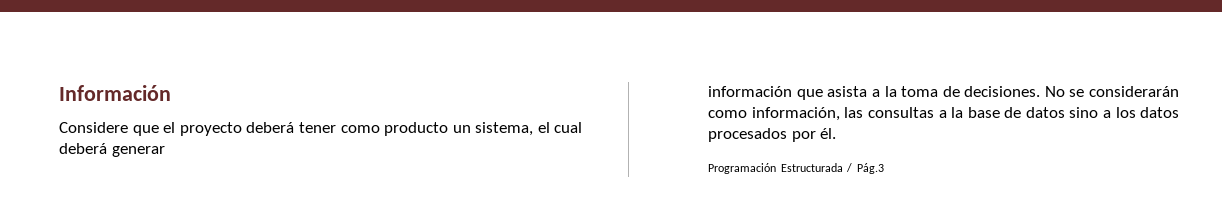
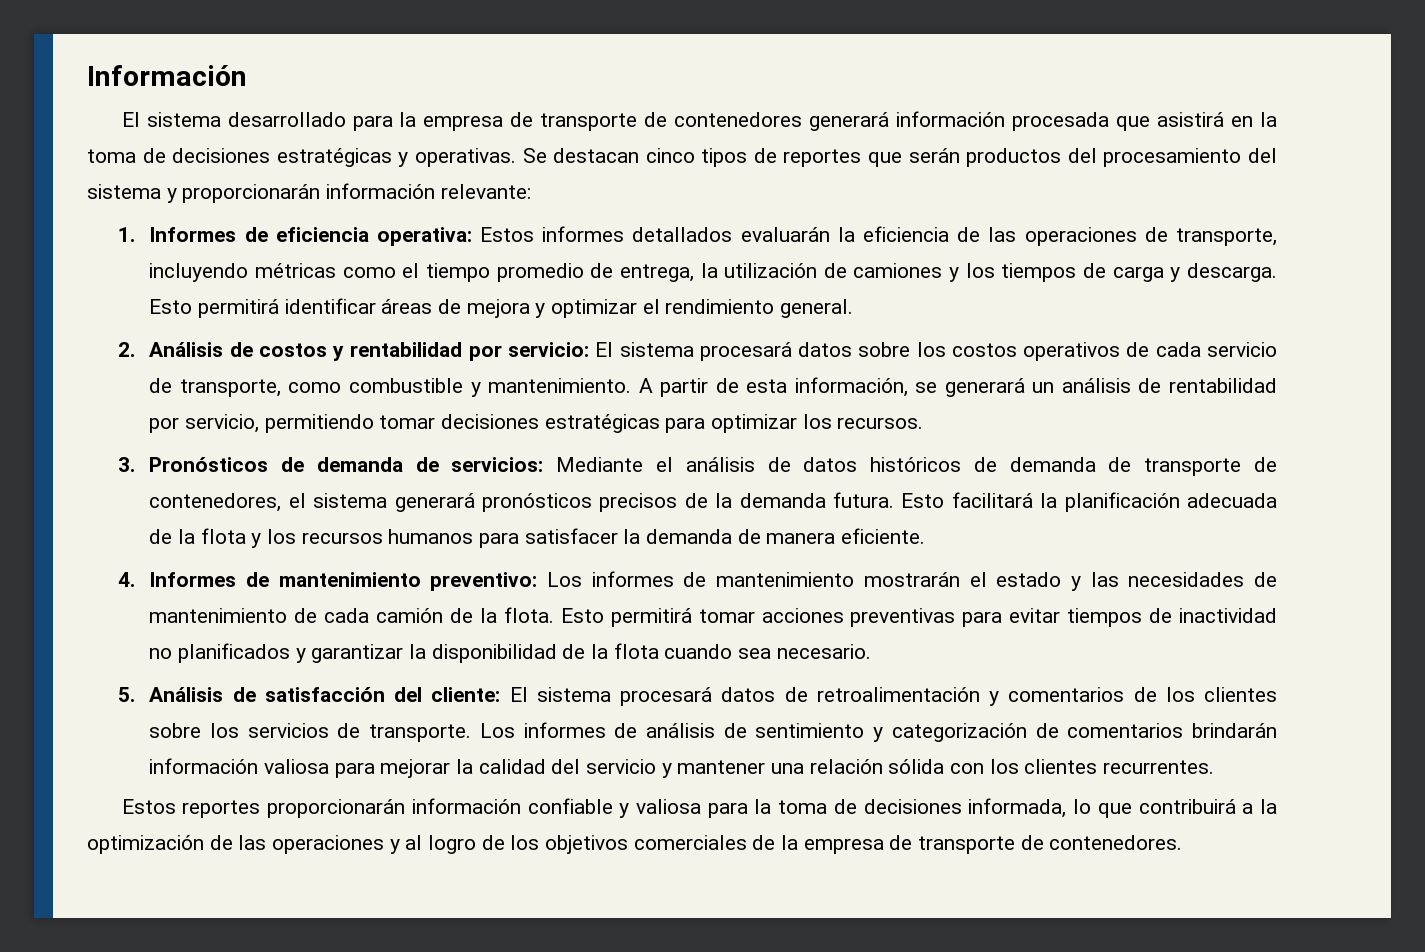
[59,122,583,136] [59,143,165,157] [708,86,1180,100] [708,107,1180,121] [708,128,837,142] [708,163,884,174] Considere que el proyecto deberá tener como producto un sistema, el cual deberá generar // información que asista a la toma de decisiones. No se considerarán como información, las consultas a la base de datos sino a los datos procesados por él. // Programación Estructurada / Pág.3 -> [121,111,1278,131] [87,148,1277,167] [87,183,531,203] [118,226,1277,246] [149,263,1278,282] [149,298,854,318] [118,342,1277,361] [149,377,1278,397] [149,414,924,433] [118,457,1277,476] [149,492,1278,512] [149,528,926,548] [118,571,1277,591] [149,607,1278,627] [149,643,871,663] [118,687,1277,706] [149,722,1278,742] [149,758,1215,778] [121,798,1278,818] [87,835,1183,854] El sistema desarrollado para la empresa de transporte de contenedores generará información procesada que asistirá en la toma de decisiones estratégicas y operativas. Se destacan cinco tipos de reportes que serán productos del procesamiento del sistema y proporcionarán información relevante: // 1. Informes de eficiencia operativa: Estos informes detallados evaluarán la eficiencia de las operaciones de transporte, incluyendo métricas como el tiempo promedio de entrega, la utilización de camiones y los tiempos de carga y descarga. Esto permitirá identificar áreas de mejora y optimizar el rendimiento general. // 2. Análisis de costos y rentabilidad por servicio: El sistema procesará datos sobre los costos operativos de cada servicio de transporte, como combustible y mantenimiento. A partir de esta información, se generará un análisis de rentabilidad por servicio, permitiendo tomar decisiones estratégicas para optimizar los recursos. // 3. Pronósticos de demanda de servicios: Mediante el análisis de datos históricos de demanda de transporte de contenedores, el sistema generará pronósticos precisos de la demanda futura. Esto facilitará la planificación adecuada de la flota y los recursos humanos para satisfacer la demanda de manera eficiente. // 4. Informes de mantenimiento preventivo: Los informes de mantenimiento mostrarán el estado y las necesidades de mantenimiento de cada camión de la flota. Esto permitirá tomar acciones preventivas para evitar tiempos de inactividad no planificados y garantizar la disponibilidad de la flota cuando sea necesario. // 5. Análisis de satisfacción del cliente: El sistema procesará datos de retroalimentación y comentarios de los clientes sobre los servicios de transporte. Los informes de análisis de sentimiento y categorización de comentarios brindarán información valiosa para mejorar la calidad del servicio y mantener una relación sólida con los clientes recurrentes. // Estos reportes proporcionarán información confiable y valiosa para la toma de decisiones informada, lo que contribuirá a la optimización de las operaciones y al logro de los objetivos comerciales de la empresa de transporte de contenedores.

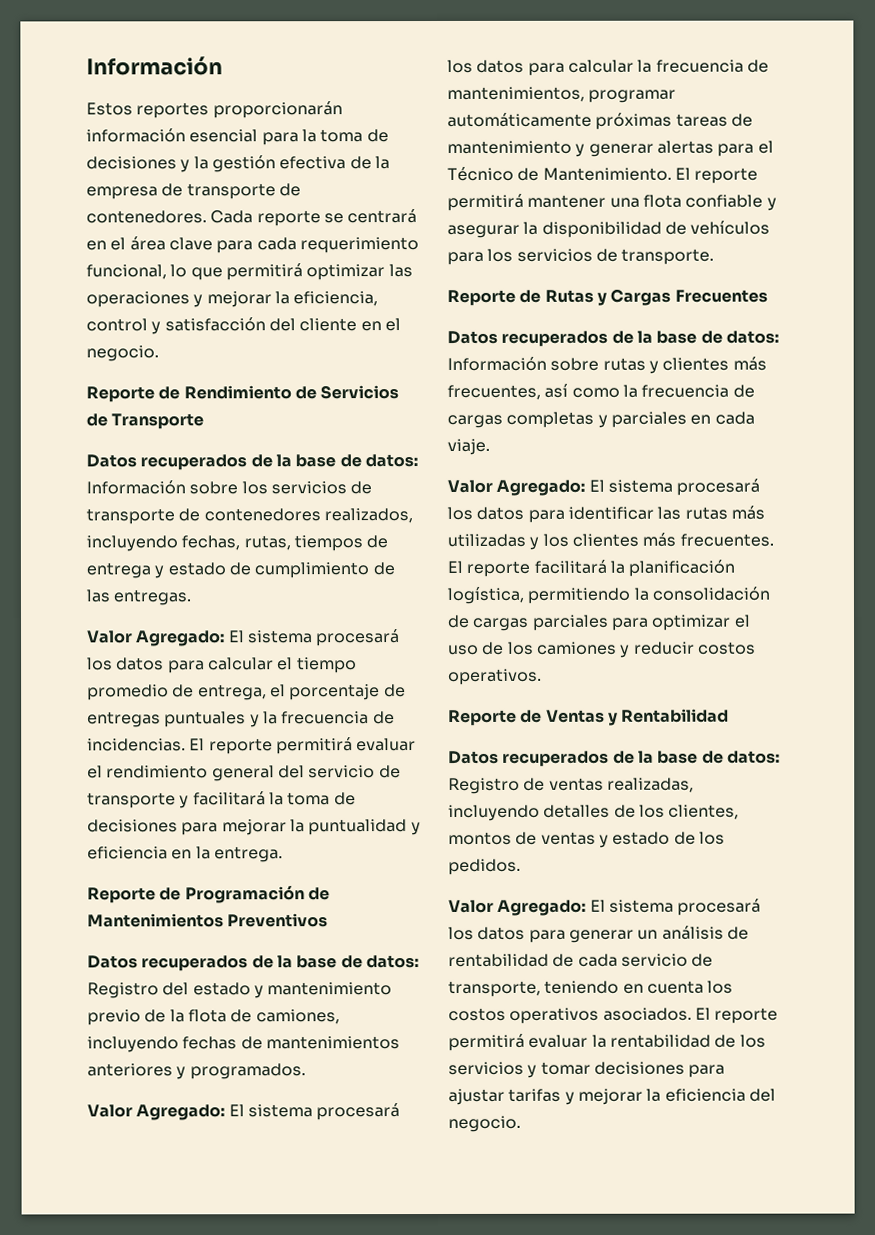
[87,65,247,86] [121,111,1278,131] [87,148,1277,167] [87,183,531,203] [118,226,1277,246] [149,263,1278,282] [149,298,854,318] [118,342,1277,361] [149,377,1278,397] [149,414,924,433] [118,457,1277,476] [149,492,1278,512] [149,528,926,548] [118,571,1277,591] [149,607,1278,627] [149,643,871,663] [118,687,1277,706] [149,722,1278,742] [149,758,1215,778] Información // El sistema desarrollado para la empresa de transporte de contenedores generará información procesada que asistirá en la toma de decisiones estratégicas y operativas. Se destacan cinco tipos de reportes que serán productos del procesamiento del sistema y proporcionarán información relevante: // 1. Informes de eficiencia operativa: Estos informes detallados evaluarán la eficiencia de las operaciones de transporte, incluyendo métricas como el tiempo promedio de entrega, la utilización de camiones y los tiempos de carga y descarga. Esto permitirá identificar áreas de mejora y optimizar el rendimiento general. // 2. Análisis de costos y rentabilidad por servicio: El sistema procesará datos sobre los costos operativos de cada servicio de transporte, como combustible y mantenimiento. A partir de esta información, se generará un análisis de rentabilidad por servicio, permitiendo tomar decisiones estratégicas para optimizar los recursos. // 3. Pronósticos de demanda de servicios: Mediante el análisis de datos históricos de demanda de transporte de contenedores, el sistema generará pronósticos precisos de la demanda futura. Esto facilitará la planificación adecuada de la flota y los recursos humanos para satisfacer la demanda de manera eficiente. // 4. Informes de mantenimiento preventivo: Los informes de mantenimiento mostrarán el estado y las necesidades de mantenimiento de cada camión de la flota. Esto permitirá tomar acciones preventivas para evitar tiempos de inactividad no planificados y garantizar la disponibilidad de la flota cuando sea necesario. // 5. Análisis de satisfacción del cliente: El sistema procesará datos de retroalimentación y comentarios de los clientes sobre los servicios de transporte. Los informes de análisis de sentimiento y categorización de comentarios brindarán información valiosa para mejorar la calidad del servicio y mantener una relación sólida con los clientes recurrentes. -> [86,56,223,76] Información
[527,798,701,818] confiable y valiosa -> [189,129,259,143] esencial
[968,798,1278,818] [87,835,747,854] informada, lo que contribuirá a la optimización de las operaciones y al logro de los objetivos comerciales -> [180,155,347,173] y la gestión efectiva
(1183, 842) none -> [210,209,418,227] [86,236,419,254] [86,263,413,281] [86,291,379,308] [86,317,401,335] [86,345,159,362] [86,385,400,403] [86,413,205,430] [86,454,418,471] [86,480,373,495] [86,508,413,525] [86,535,389,552] [86,562,395,579] [86,589,192,606] [87,629,401,647] [87,657,357,674] [87,684,406,701] [87,711,395,728] [87,737,417,755] [87,765,401,782] [87,791,356,809] [87,819,421,836] [87,846,283,863] [87,885,330,904] [87,913,329,928] [87,955,419,972] [87,982,393,999] [87,1009,340,1026] [87,1036,400,1053] [87,1063,306,1080] [87,1103,401,1121] [447,59,769,76] [447,86,677,103] [447,112,753,130] [447,140,774,157] [447,166,759,184] [447,193,777,211] [447,220,771,238] [447,248,715,265] [447,288,768,306] [447,330,779,347] [447,356,767,374] [447,383,755,400] [447,411,755,428] [447,438,490,455] [447,478,761,496] [447,505,765,523] [447,532,774,550] [447,559,736,577] [447,586,770,604] [447,614,751,631] [448,641,756,658] [448,668,542,685] [448,708,730,726] [448,750,780,767] [448,777,694,794] [448,804,740,821] [448,831,725,848] [448,858,521,875] [448,898,762,916] [448,925,749,943] [448,953,714,967] [448,980,734,997] [448,1007,779,1024] [448,1033,766,1051] [448,1061,726,1078] [448,1088,776,1105] [448,1115,521,1132] Cada reporte se centrará en el área clave para cada requerimiento funcional, lo que permitirá optimizar las operaciones y mejorar la eficiencia, control y satisfacción del cliente en el negocio. // Reporte de Rendimiento de Servicios de Transporte // Datos recuperados de la base de datos: Información sobre los servicios de transporte de contenedores realizados, incluyendo fechas, rutas, tiempos de entrega y estado de cumplimiento de las entregas. // Valor Agregado: El sistema procesará los datos para calcular el tiempo promedio de entrega, el porcentaje de entregas puntuales y la frecuencia de incidencias. El reporte permitirá evaluar el rendimiento general del servicio de transporte y facilitará la toma de decisiones para mejorar la puntualidad y eficiencia en la entrega. // Reporte de Programación de Mantenimientos Preventivos // Datos recuperados de la base de datos: Registro del estado y mantenimiento previo de la flota de camiones, incluyendo fechas de mantenimientos anteriores y programados. // Valor Agregado: El sistema procesará los datos para calcular la frecuencia de mantenimientos, programar automáticamente próximas tareas de mantenimiento y generar alertas para el Técnico de Mantenimiento. El reporte permitirá mantener una flota confiable y asegurar la disponibilidad de vehículos para los servicios de transporte. // Reporte de Rutas y Cargas Frecuentes // Datos recuperados de la base de datos: Información sobre rutas y clientes más frecuentes, así como la frecuencia de cargas completas y parciales en cada viaje. // Valor Agregado: El sistema procesará los datos para identificar las rutas más utilizadas y los clientes más frecuentes. El reporte facilitará la planificación logística, permitiendo la consolidación de cargas parciales para optimizar el uso de los camiones y reducir costos operativos. // Reporte de Ventas y Rentabilidad // Datos recuperados de la base de datos: Registro de ventas realizadas, incluyendo detalles de los clientes, montos de ventas y estado de los pedidos. // Valor Agregado: El sistema procesará los datos para generar un análisis de rentabilidad de cada servicio de transporte, teniendo en cuenta los costos operativos asociados. El reporte permitirá evaluar la rentabilidad de los servicios y tomar decisiones para ajustar tarifas y mejorar la eficiencia del negocio.

